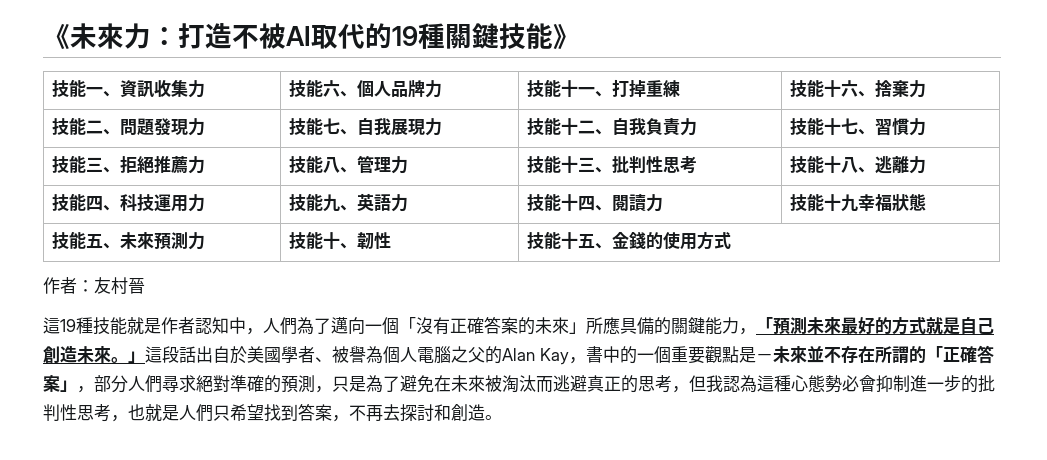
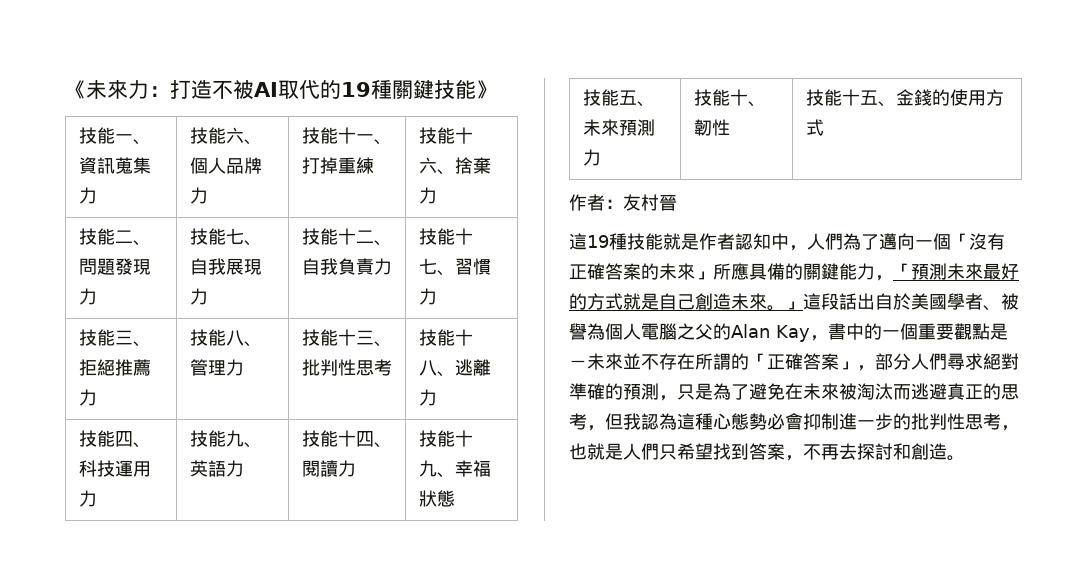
[154,80,172,97] 收 -> [114,157,133,174] 蒐
(859, 203) none -> [436,472,455,478] 、

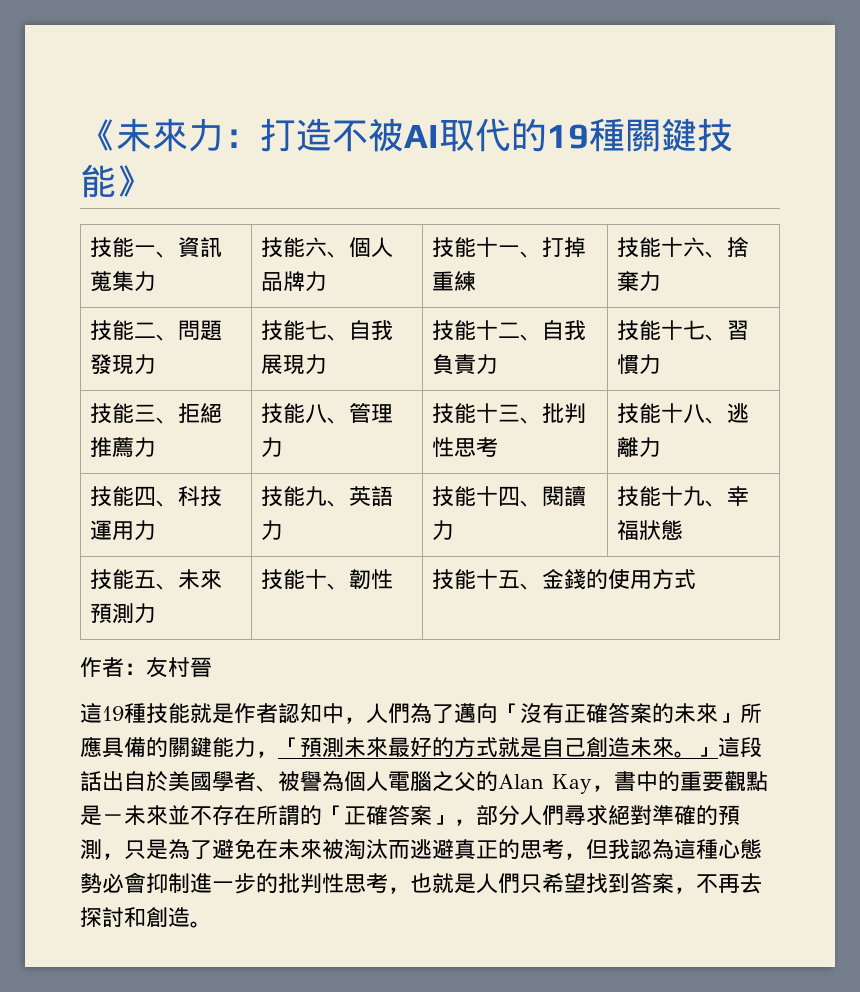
[915,233,951,250] 一個 -> (498, 713) none
[882,323,918,340] 一個 -> (680, 781) none

